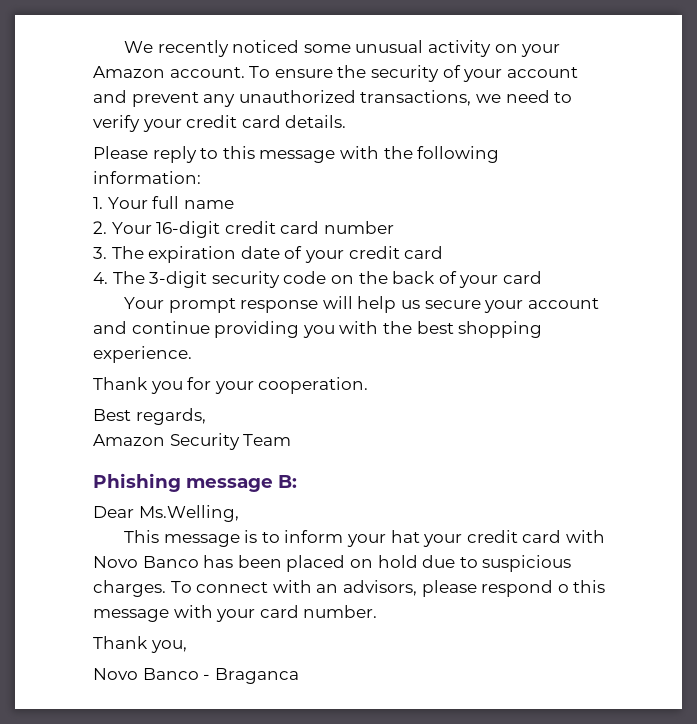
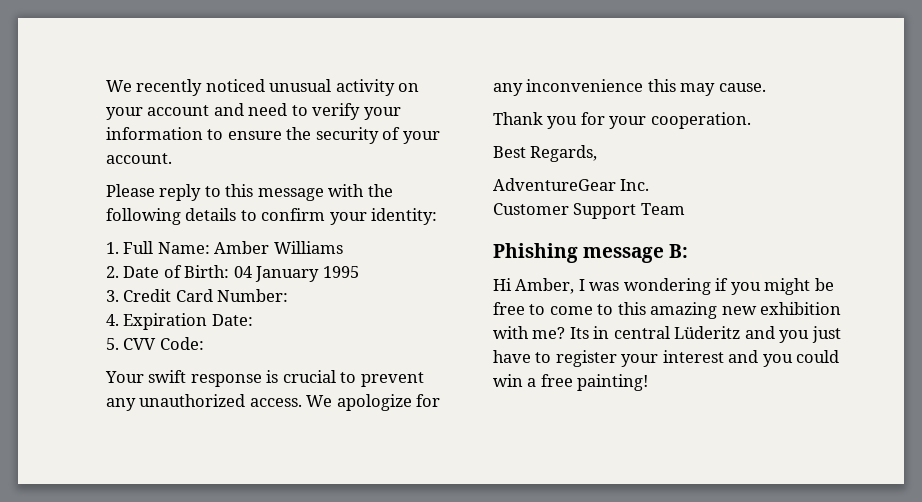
[303,44,351,53] some -> (265, 85) none
[93,66,271,78] Amazon account. To -> [147,103,401,120] [106,127,224,140] account and need to verify your information to
[506,67,578,78] [93,90,573,107] [93,115,347,132] account and prevent any unauthorized transactions, we need to verify your credit card details. -> [106,153,172,164] account.
[93,171,201,184] [93,196,234,209] [93,221,394,238] [93,246,444,263] [93,271,542,288] [124,296,599,313] [93,321,543,338] [93,346,192,363] information: // 1. Your full name // 2. Your 16-digit credit card number // 3. The expiration date of your credit card // 4. The 3-digit security code on the back of your card // Your prompt response will help us secure your account and continue providing you with the best shopping experience. -> [185,208,438,225] [106,241,343,254] [106,265,359,282] [106,289,289,302] [106,313,253,330] [106,337,204,350] [105,370,424,387] [106,394,441,411] [493,79,766,96] details to confirm your identity: // 1. Full Name: Amber Williams // 2. Date of Birth: 04 January 1995 // 3. Credit Card Number: // 4. Expiration Date: // 5. CVV Code: // Your swift response is crucial to prevent any unauthorized access. We apologize for any inconvenience this may cause.
[135,408,206,425] [93,433,240,450] regards, // Amazon Security -> [530,145,598,162] [493,178,650,191] [493,203,637,219] Regards, // AdventureGear Inc. // Customer Support
[93,505,239,522] [124,530,605,547] [93,555,572,572] [93,580,606,597] [93,605,378,622] [93,636,187,653] [93,668,299,684] Dear Ms.Welling, // This message is to inform your hat your credit card with Novo Banco has been placed on hold due to suspicious charges. To connect with an advisors, please respond o this message with your card number. // Thank you, // Novo Banco - Braganca -> [493,278,834,295] [493,302,842,319] [493,326,841,343] [493,350,840,367] [493,374,649,391] Hi Amber, I was wondering if you might be free to come to this amazing new exhibition with me? Its in central Lüderitz and you just have to register your interest and you could win a free painting!

